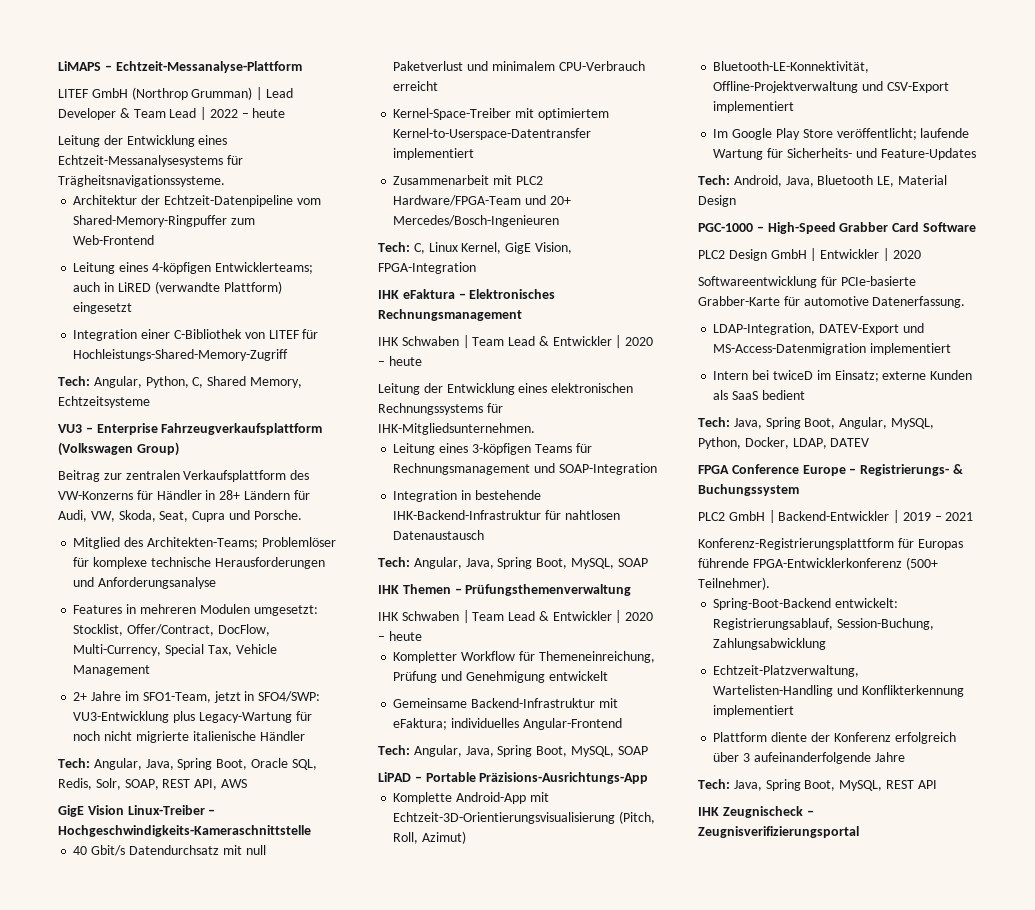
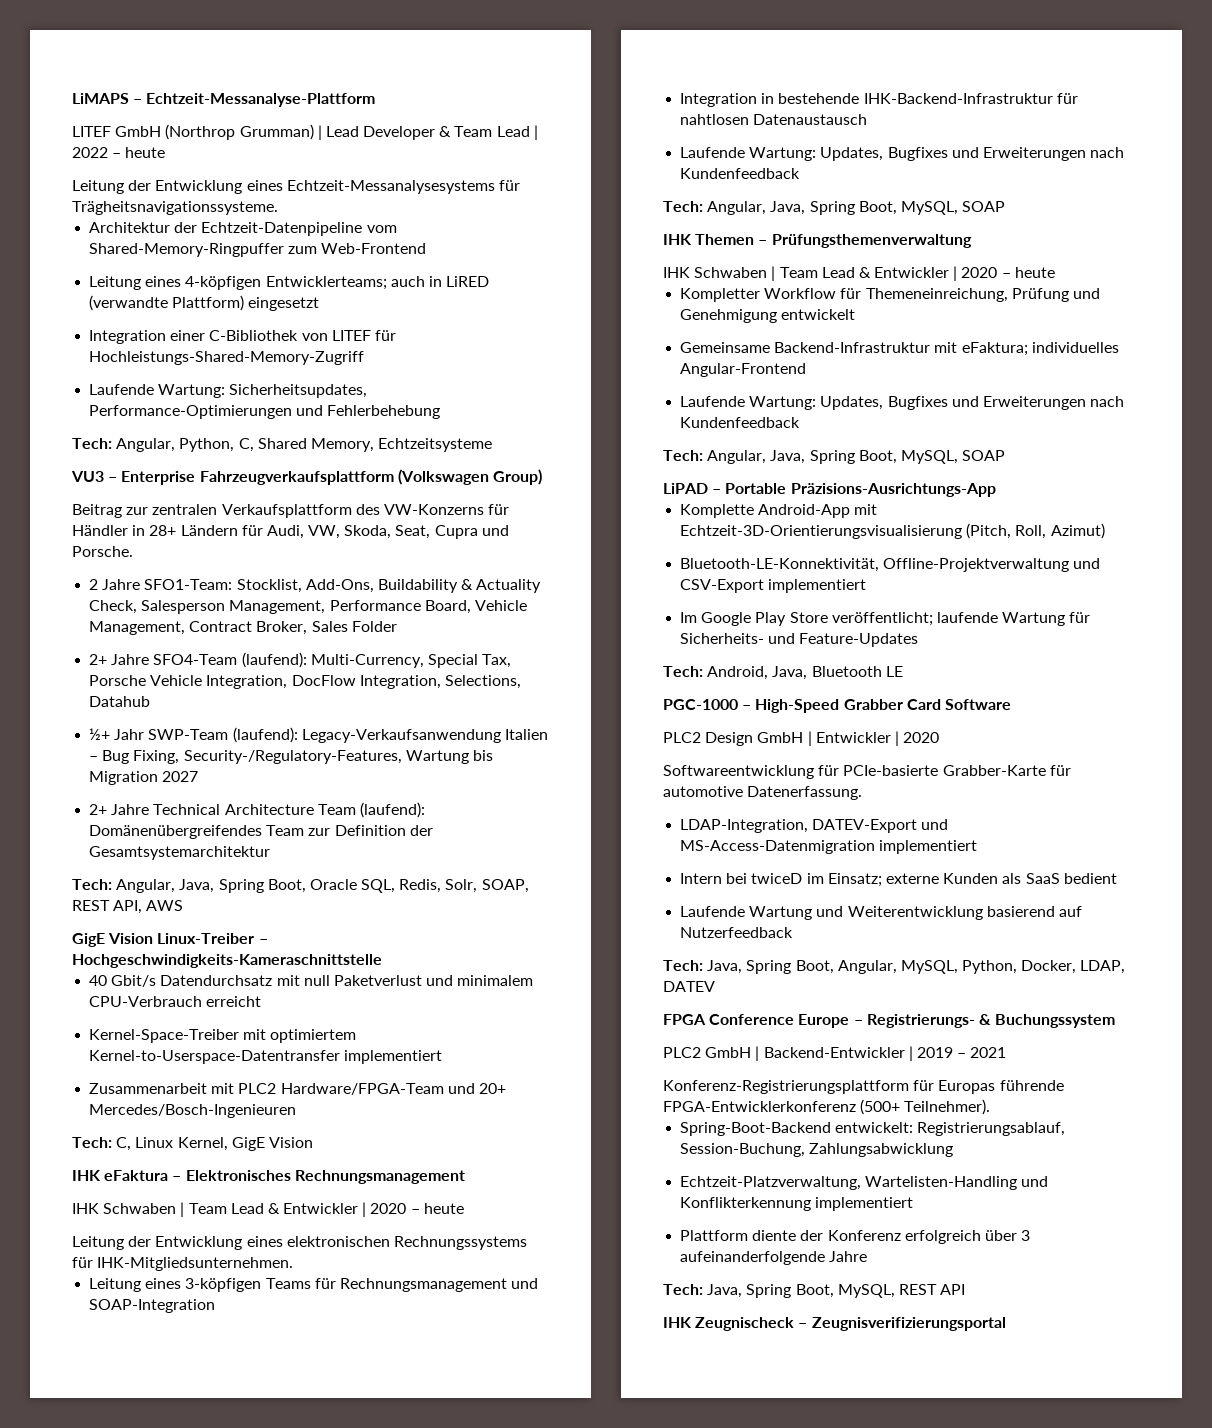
(289, 355) none -> [89,384,368,398] [89,405,441,419] // Laufende Wartung: Sicherheitsupdates, Performance-Optimierungen und Fehlerbehebung
[73,537,336,549] [73,557,325,569] [73,577,217,589] [73,604,318,616] [73,624,270,636] [73,644,277,656] [73,665,151,676] [73,691,321,703] [73,711,312,723] [73,731,305,743] Mitglied des Architekten-Teams; Problemlöser für komplexe technische Herausforderungen und Anforderungsanalyse // Features in mehreren Modulen umgesetzt: Stocklist, Offer/Contract, DocFlow, Multi-Currency, Special Tax, Vehicle Management // 2+ Jahre im SFO1-Team, jetzt in SFO4/SWP: VU3-Entwicklung plus Legacy-Wartung für noch nicht migrierte italienische Händler -> [89,579,542,593] [89,600,527,614] [89,621,397,635] [89,652,512,668] [89,675,521,689] [89,696,151,707] [89,727,548,743] [89,750,493,764] [89,771,199,785] [89,802,425,818] [89,825,433,839] [89,846,271,860] 2 Jahre SFO1-Team: Stocklist, Add-Ons, Buildability & Actuality Check, Salesperson Management, Performance Board, Vehicle Management, Contract Broker, Sales Folder // 2+ Jahre SFO4-Team (laufend): Multi-Currency, Special Tax, Porsche Vehicle Integration, DocFlow Integration, Selections, Datahub // ½+ Jahr SWP-Team (laufend): Legacy-Verkaufsanwendung Italien – Bug Fixing, Security-/Regulatory-Features, Wartung bis Migration 2027 // 2+ Jahre Technical Architecture Team (laufend): Domänenübergreifendes Team zur Definition der Gesamtsystemarchitektur
[534,242,572,254] [378,262,476,274] Vision, FPGA-Integration -> [268,1137,313,1148] Vision
(485, 535) none -> [680,147,1125,161] [680,168,801,179] // Laufende Wartung: Updates, Bugfixes und Erweiterungen nach Kundenfeedback
(622, 724) none -> [680,396,1125,410] [680,417,801,428] // Laufende Wartung: Updates, Bugfixes und Erweiterungen nach Kundenfeedback
[877,175,947,187] [698,195,736,207] LE, Material Design -> [885,666,903,677] LE
(805, 395) none -> [680,906,1082,920] [680,927,794,938] // Laufende Wartung und Weiterentwicklung basierend auf Nutzerfeedback

